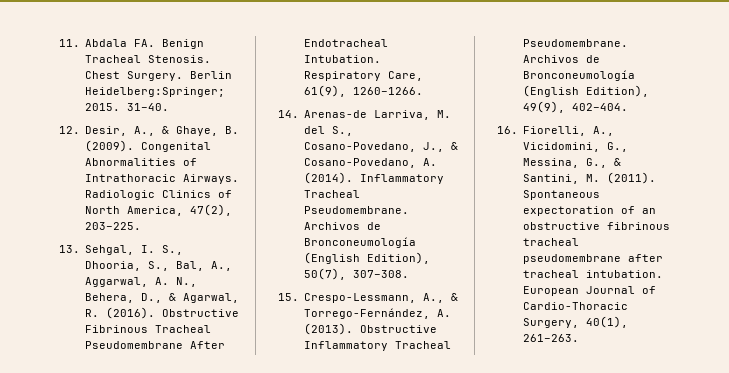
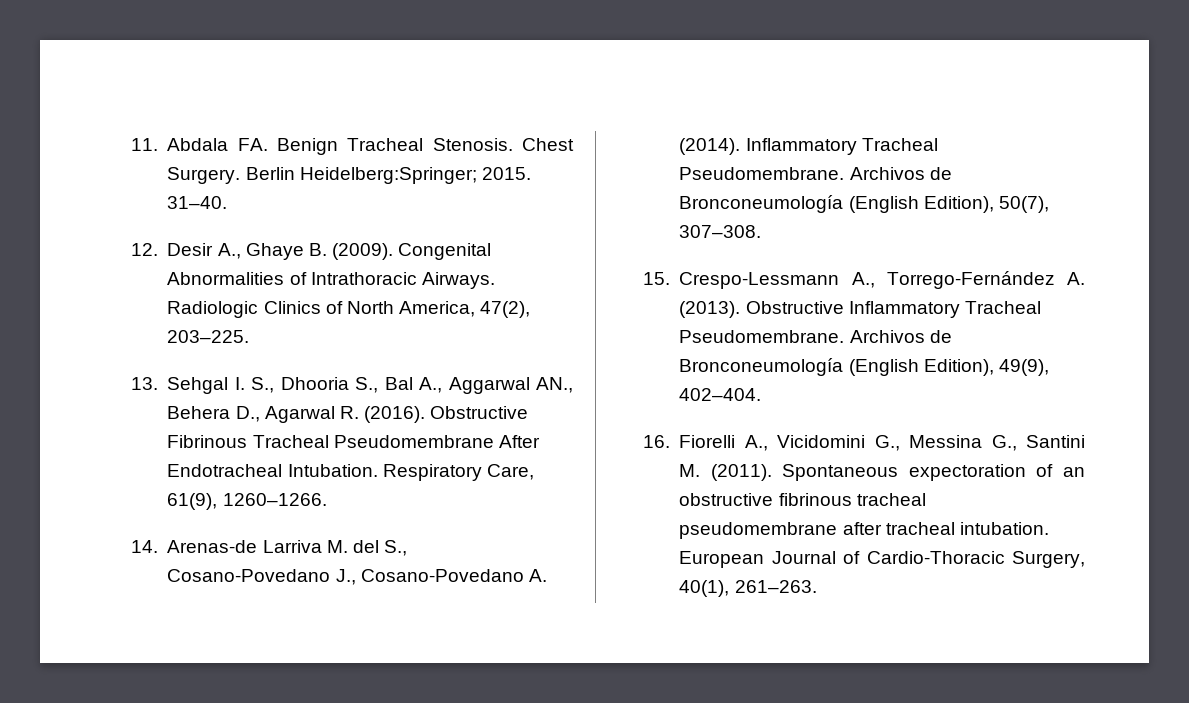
[85,126,219,136] Desir, A., & Ghaye, -> [167,243,304,260] Desir A., Ghaye
[85,245,135,255] Sehgal, -> [167,377,229,394] Sehgal
[85,261,233,271] [85,277,198,287] [85,293,240,303] Dhooria, S., Bal, A., Aggarwal, A. N., Behera, D., & Agarwal, -> [280,377,573,394] [167,406,335,423] Dhooria S., Bal A., Aggarwal AN., Behera D., Agarwal
[374,110,431,120] Larriva, -> [262,540,322,553] Larriva
[304,142,459,152] [304,158,417,168] Cosano-Povedano, J., & Cosano-Povedano, -> [167,569,524,585] Cosano-Povedano J., Cosano-Povedano
[304,293,459,303] [304,308,431,319] Crespo-Lessmann, A., & Torrego-Fernández, -> [679,271,1055,289] Crespo-Lessmann A., Torrego-Fernández
[523,126,615,136] [523,142,629,152] [523,158,622,168] [523,174,580,184] Fiorelli, A., Vicidomini, G., Messina, G., & Santini, -> [679,435,1085,451] Fiorelli A., Vicidomini G., Messina G., Santini

